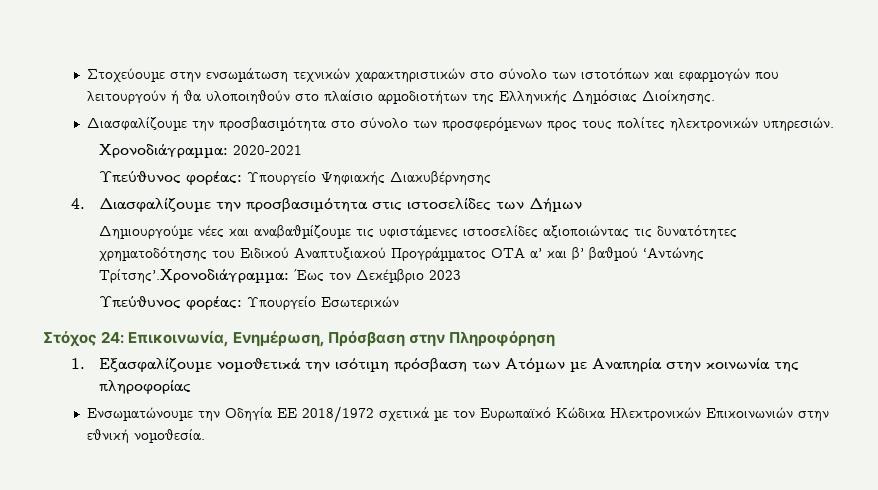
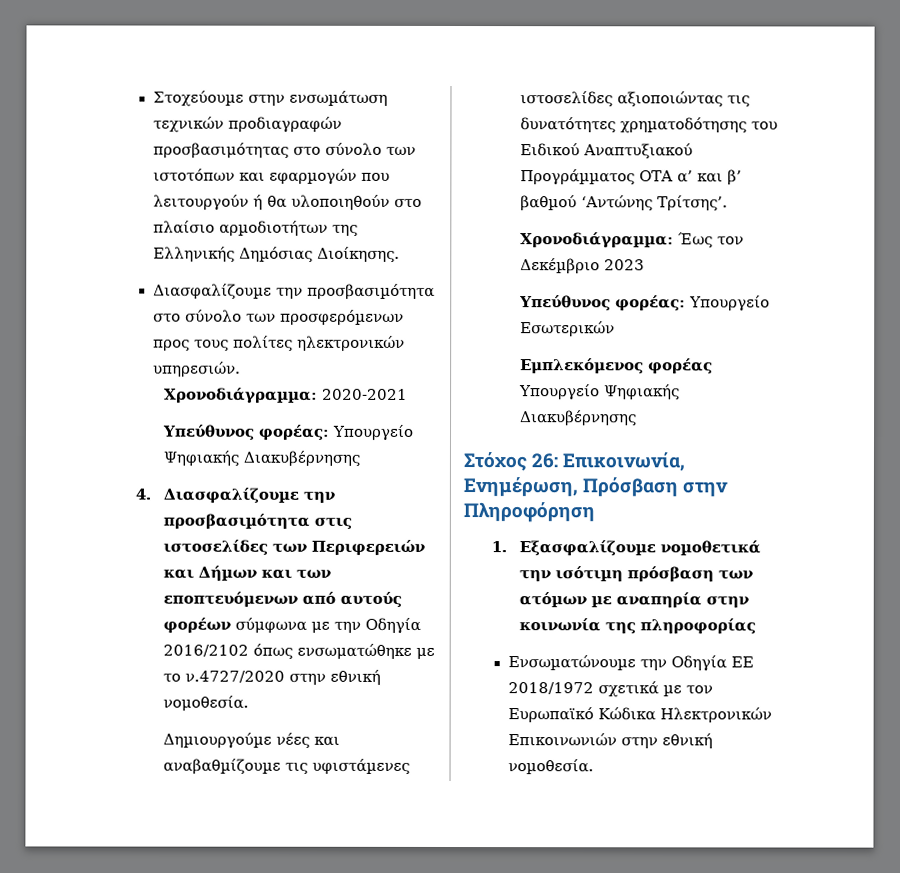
[355,68,466,82] χαρακτηριστικών -> [227,116,342,133] [152,142,289,159] προδιαγραφών προσβασιμότητας
(525, 205) none -> [311,539,426,556] [163,569,195,579] Περιφερειών και
(583, 205) none -> [261,569,332,579] [163,591,403,608] [163,617,422,634] [163,643,436,660] [163,669,382,685] [163,695,250,711] και των εποπτευόμενων από αυτούς φορέων σύμφωνα με την Οδηγία 2016/2102 όπως ενσωματώθηκε με το ν.4727/2020 στην εθνική νομοθεσία.
[99,269,290,283] Τρίτσης’.Χρονοδιάγραµµα: -> [657,195,729,212] [520,232,675,249] Τρίτσης’. // Χρονοδιάγραµµα:
(400, 303) none -> [520,358,714,375] [519,384,681,401] [520,410,638,427] // Εμπλεκόμενος φορέας Υπουργείο Ψηφιακής Διακυβέρνησης
[101,331,125,344] 24: -> [531,453,559,469] 26:
[505,358,663,372] Ατόµων µε Αναπηρία -> [519,592,703,609] ατόµων µε αναπηρία

